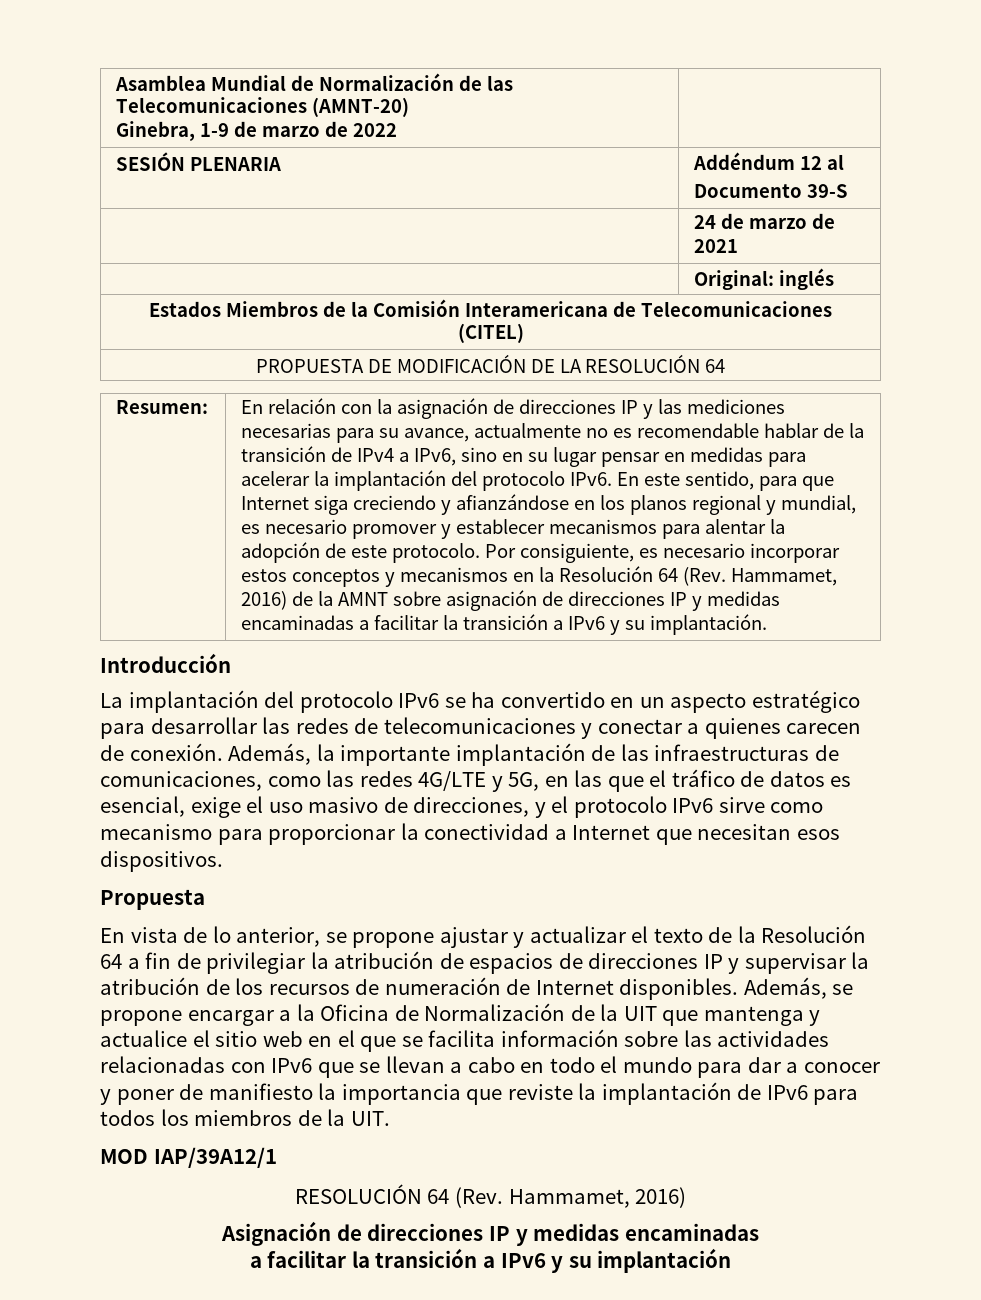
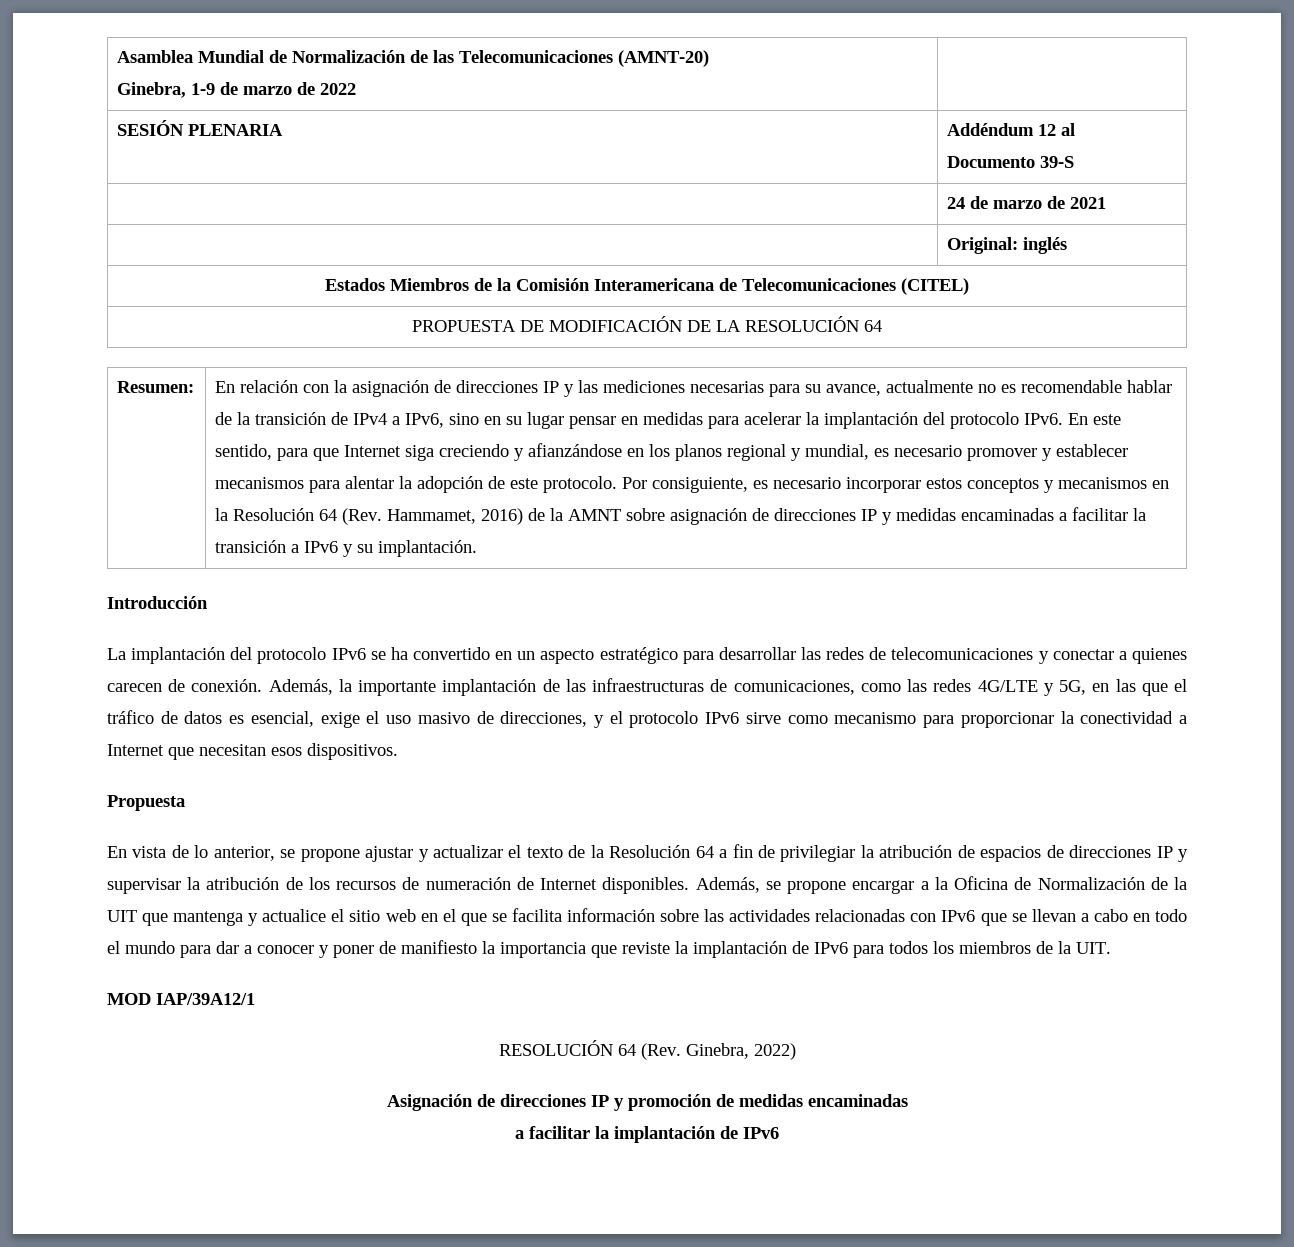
[508,1187,687,1208] Hammamet, 2016) -> [685,1043,796,1060] Ginebra, 2022)
(528, 1237) none -> [627,1094,734,1111] promoción de
[375,1248,732,1273] transición a IPv6 y su implantación -> [614,1126,779,1143] implantación de IPv6

